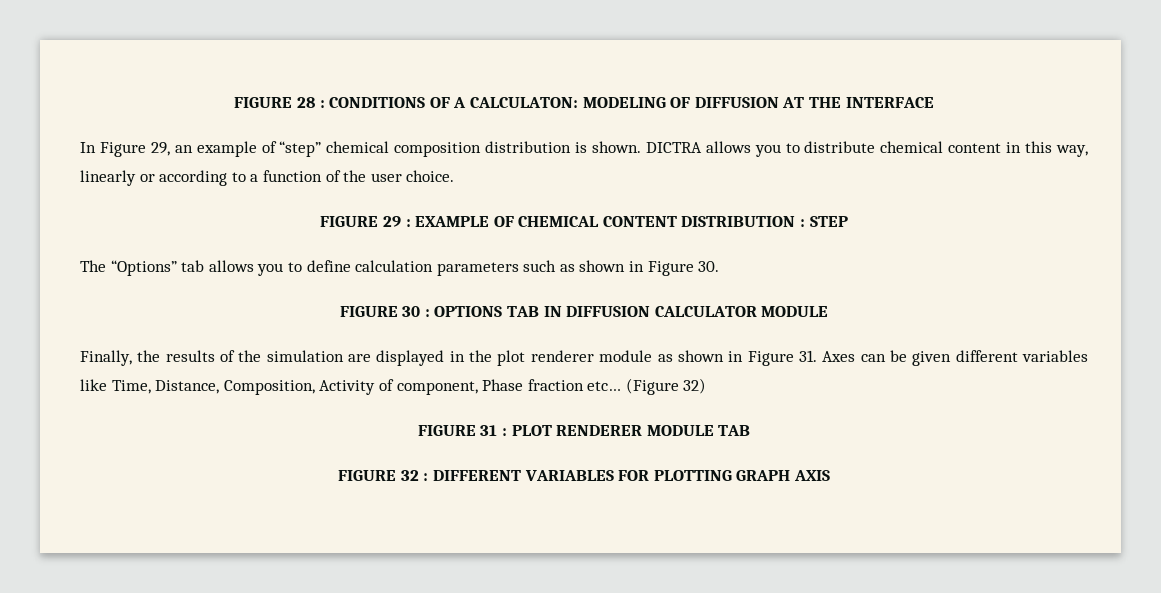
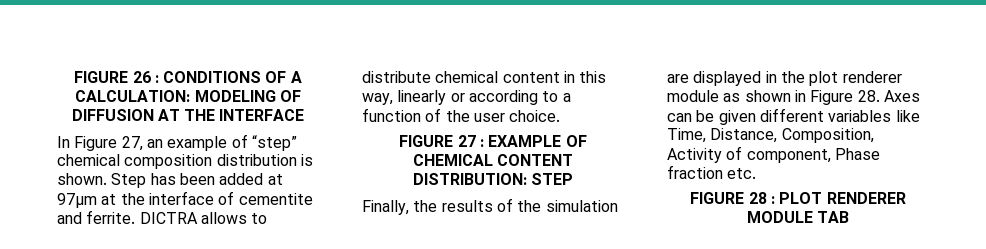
[234,97,316,108] FIGURE 28 -> [74,71,151,83] FIGURE 26
[469,97,578,108] CALCULATON: -> [75,90,191,102] CALCULATION:
[150,142,170,156] 29, -> [121,136,143,151] 27,
(641, 147) none -> [111,173,283,188] [57,191,313,208] [57,210,136,224] Step has been added at 97µm at the interface of cementite and ferrite.
[754,144,781,157] you -> (247, 218) none
[382,216,401,227] 29 -> [457,135,476,147] 27
[681,216,806,227] DISTRIBUTION : -> [412,173,527,185] DISTRIBUTION:
[80,260,720,276] [339,306,829,317] // The “Options” tab allows you to define calculation parameters such as shown in Figure 30. // FIGURE 30 : OPTIONS TAB IN DIFFUSION CALCULATOR MODULE -> (574, 179) none
[798,350,817,362] 31. -> [857,90,880,102] 28.
[587,378,707,395] [417,425,498,436] etc… (Figure 32) // FIGURE 31 -> [727,168,757,179] [690,192,767,204] etc. // FIGURE 28
[338,470,830,481] // FIGURE 32 : DIFFERENT VARIABLES FOR PLOTTING GRAPH AXIS -> (850, 217) none

